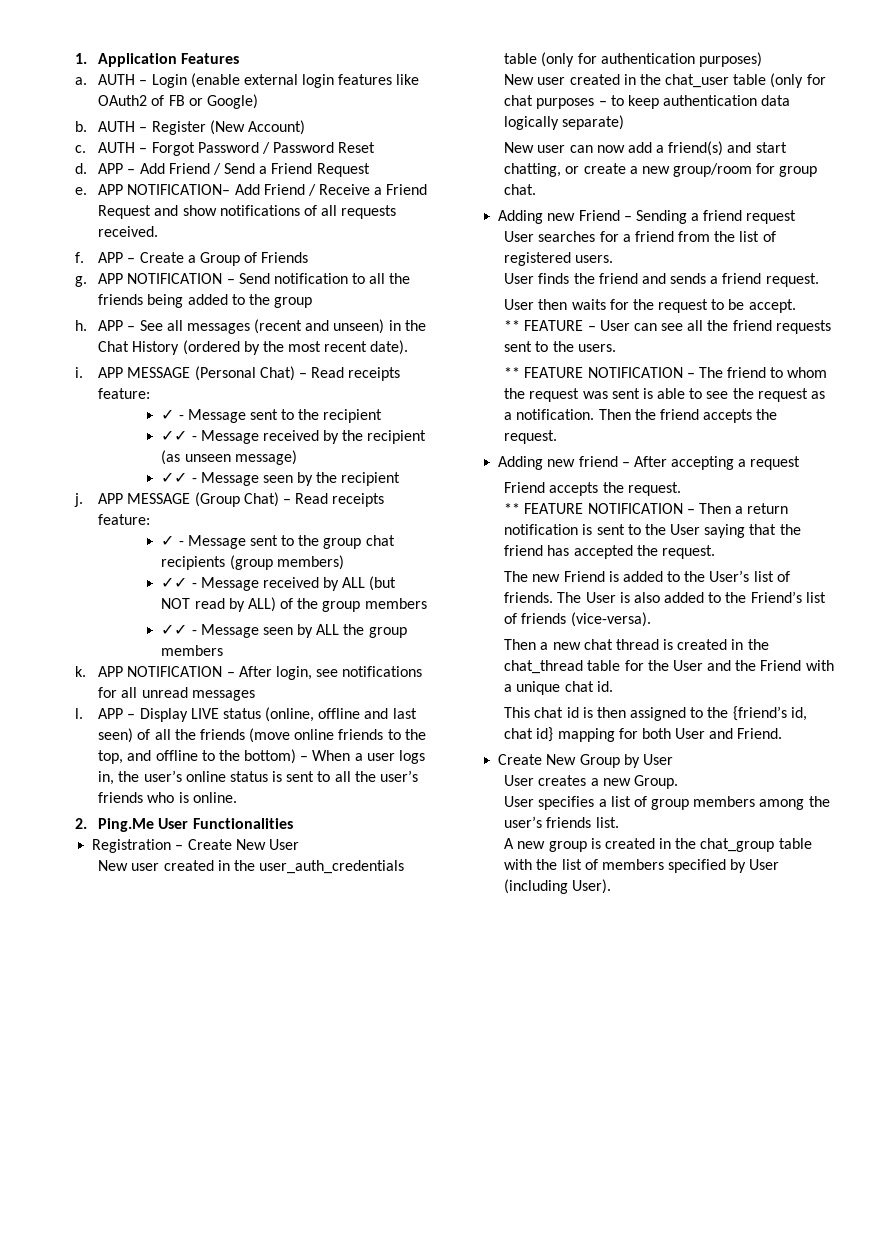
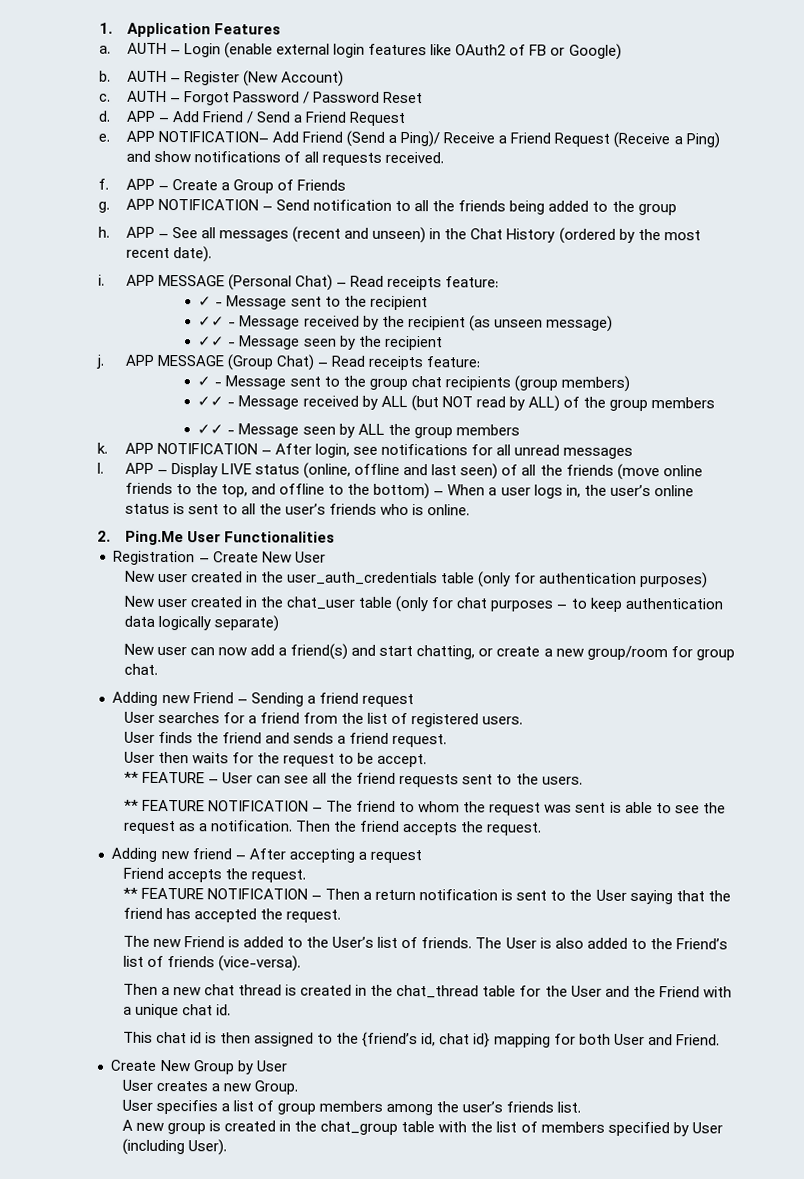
[307,184,316,196] / -> [346,130,441,148] (Send a Ping)/
(152, 212) none -> [613,131,720,149] (Receive a Ping)

